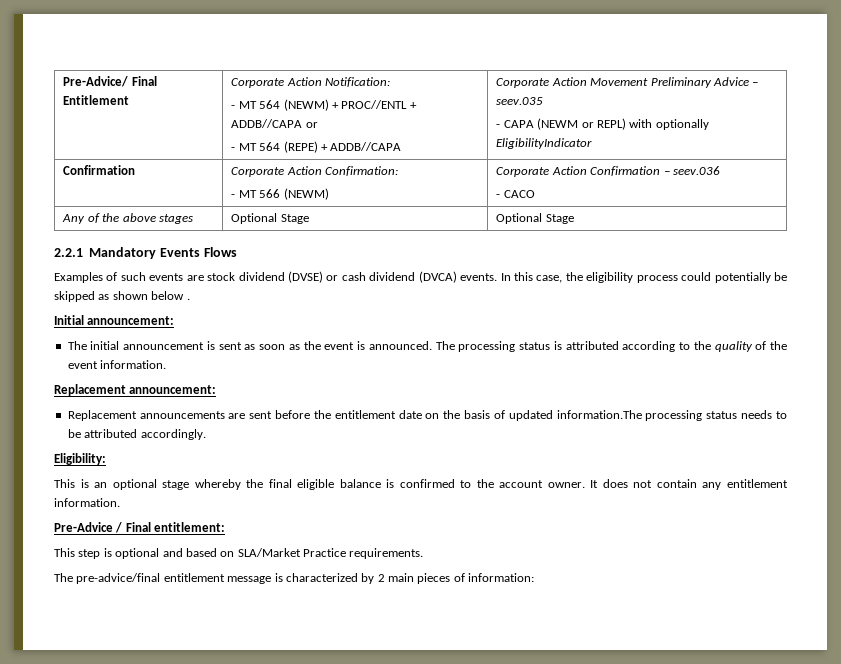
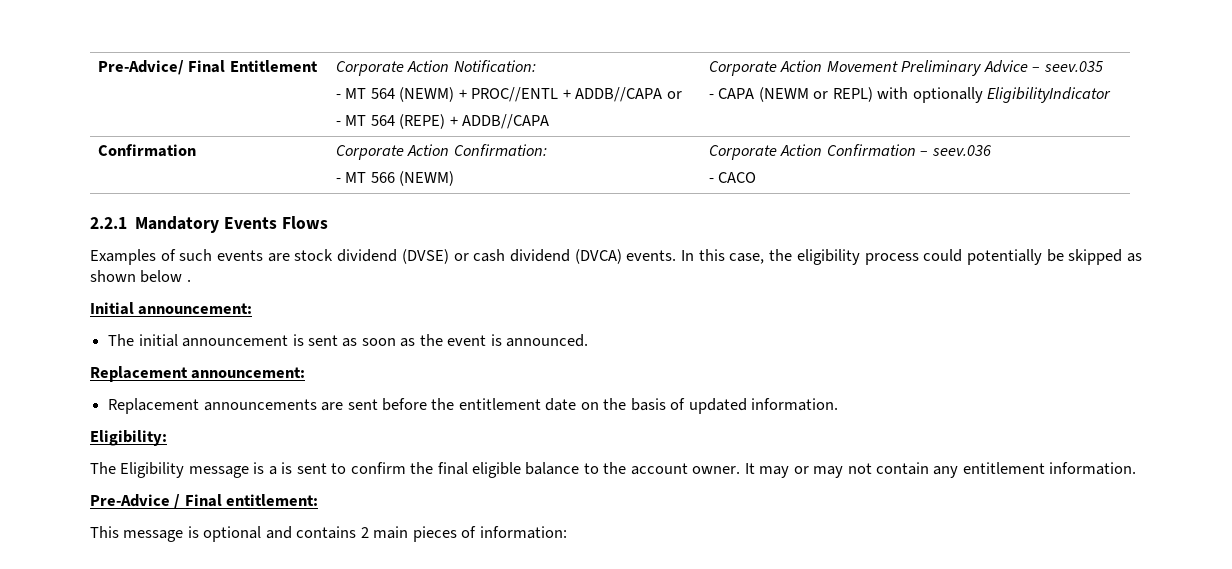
[62,213,193,224] [231,213,309,224] [496,213,574,224] // Any of the above stages | Optional Stage | Optional Stage -> (757, 177) none
[435,341,788,352] [67,360,167,369] The processing status is attributed according to the quality of the event information. -> (589, 340) none
[556,410,787,421] [67,429,206,440] [54,453,106,465] [54,479,241,490] information.The processing status needs to be attributed accordingly. // Eligibility: // This is an optional stage whereby -> [751,398,839,411] [90,430,167,446] [90,462,406,478] information. // Eligibility: // The Eligibility message is a is sent to confirm
[386,479,455,488] is confirmed -> (580, 468) none
[602,479,628,488] does -> [759,466,844,478] may or may
[78,549,101,559] step -> [123,530,184,542] message
[185,548,424,559] [54,573,375,584] based on SLA/Market Practice requirements. // The pre-advice/final entitlement message is characterized by -> [296,526,357,539] contains

